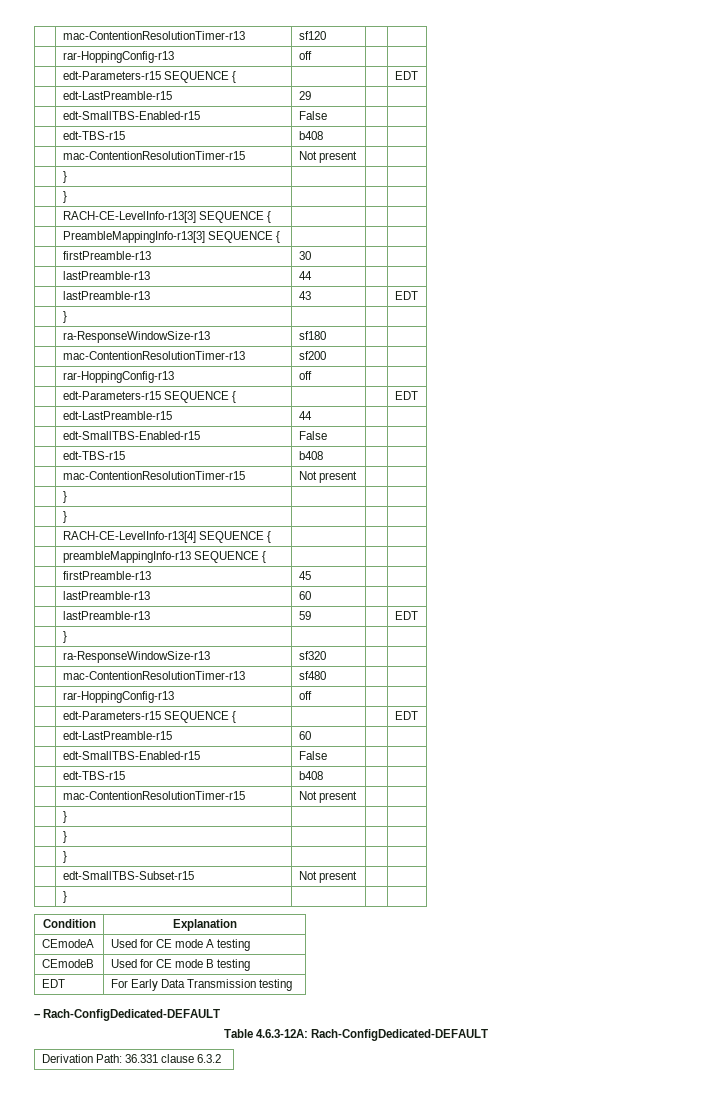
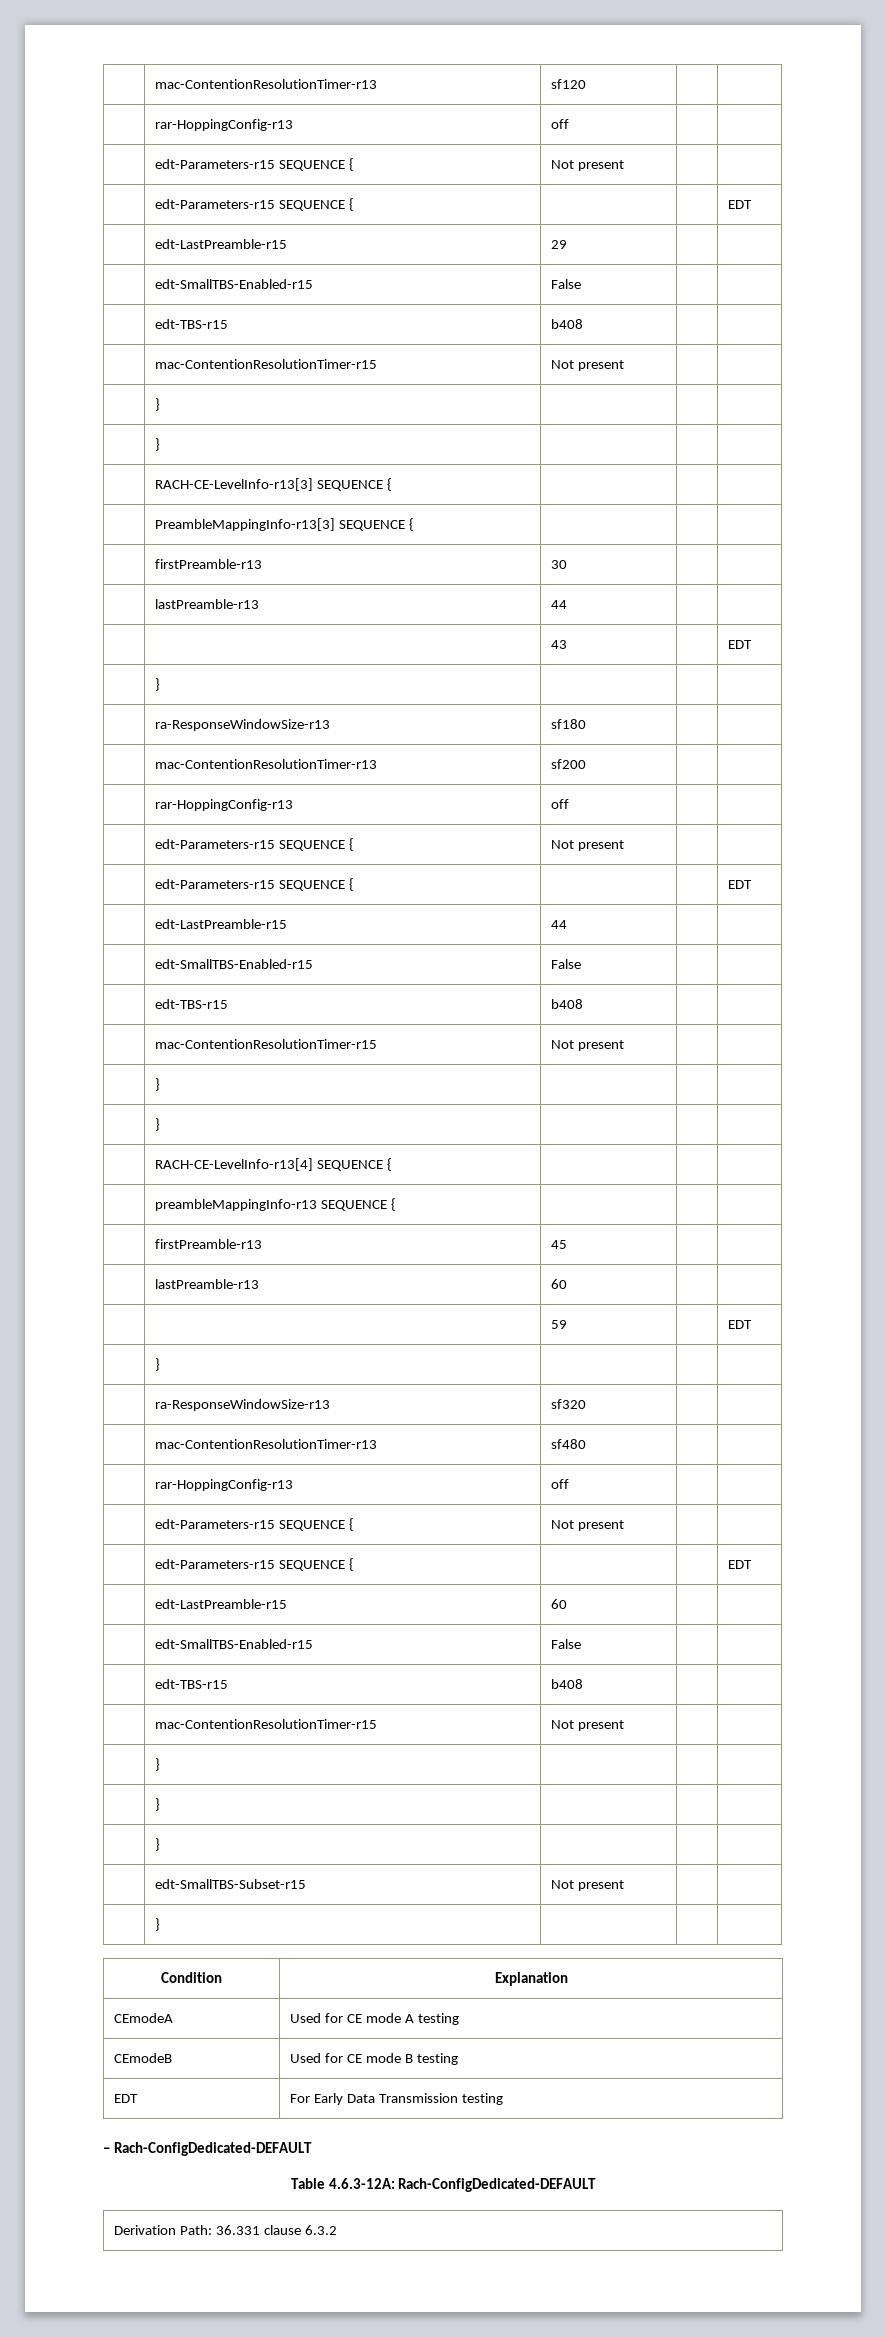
(312, 55) none -> [155,158,354,171] [551,160,625,171] // | edt-Parameters-r15 SEQUENCE { | Not present | |
[62,291,150,300] lastPreamble-r13 -> (568, 604) none
(312, 375) none -> [155,838,354,851] [551,840,625,851] // | edt-Parameters-r15 SEQUENCE { | Not present | |
[62,611,150,620] lastPreamble-r13 -> (568, 1284) none
(312, 695) none -> [155,1518,354,1531] [551,1520,625,1531] // | edt-Parameters-r15 SEQUENCE { | Not present | |

